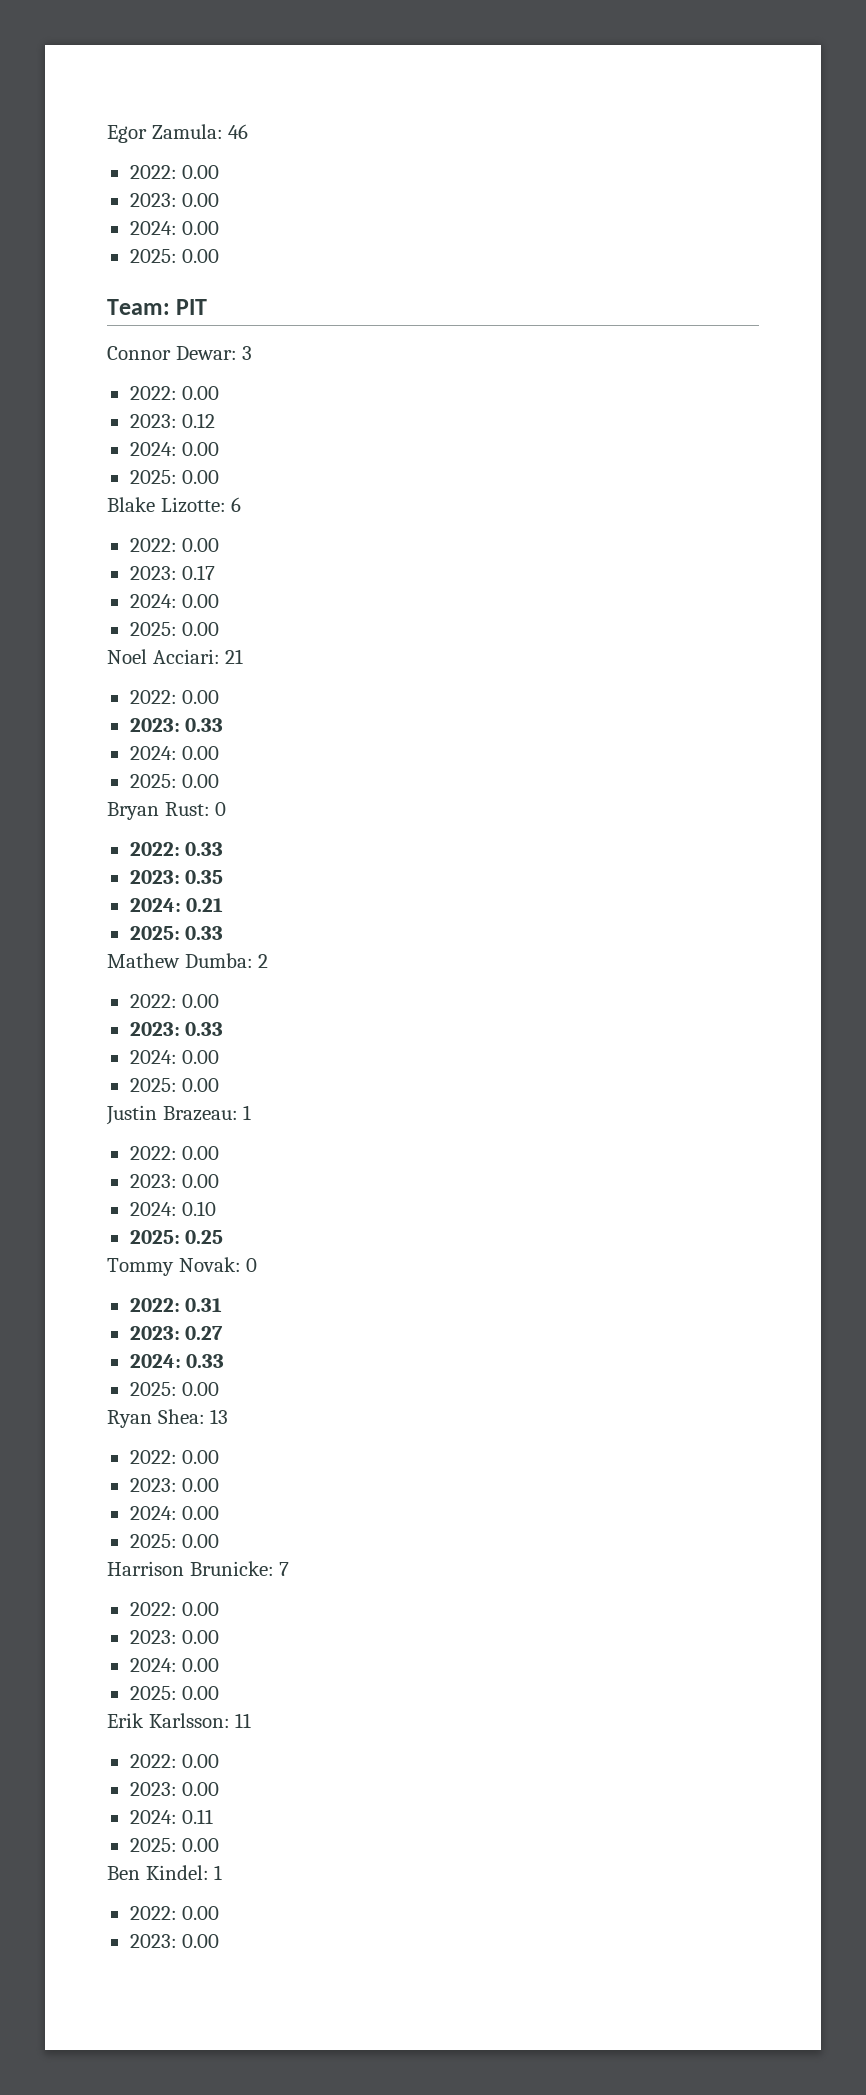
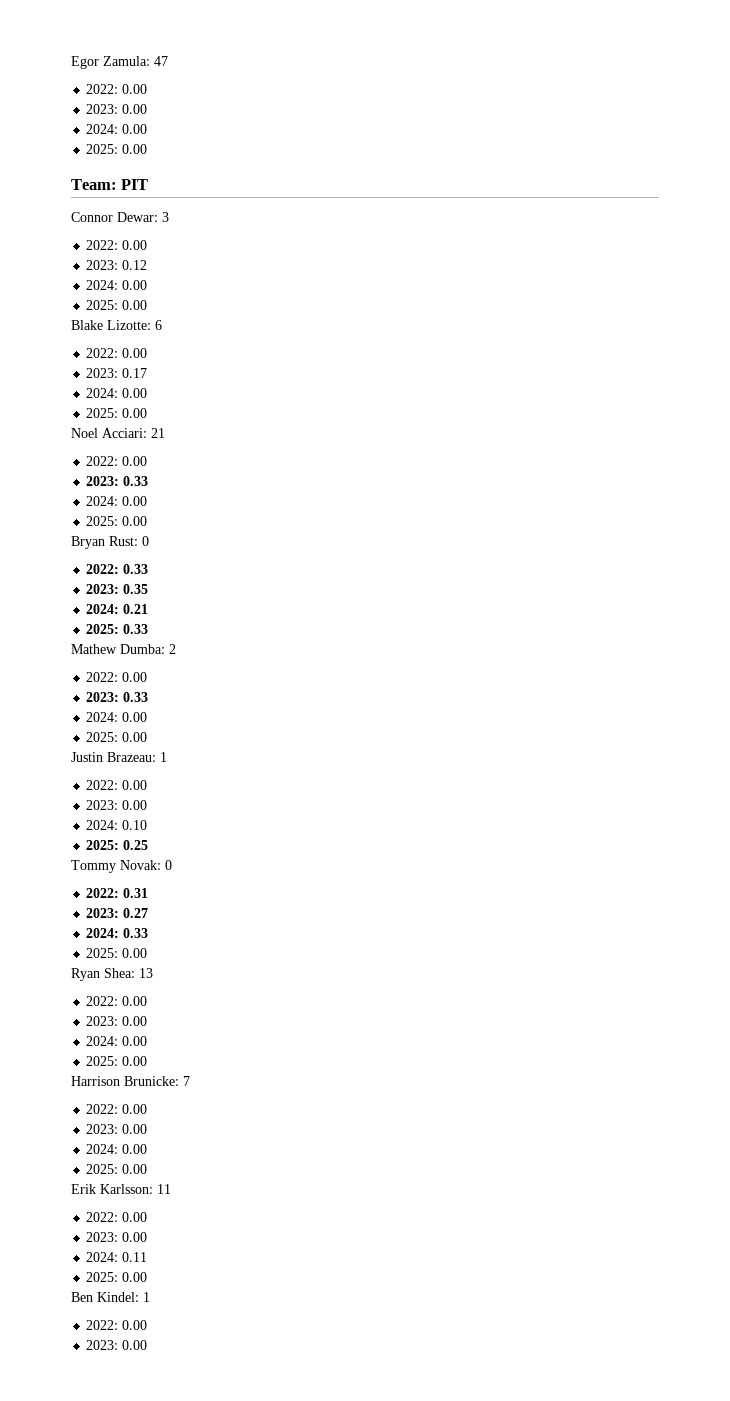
[228,124,249,139] 46 -> [154,56,168,66] 47

